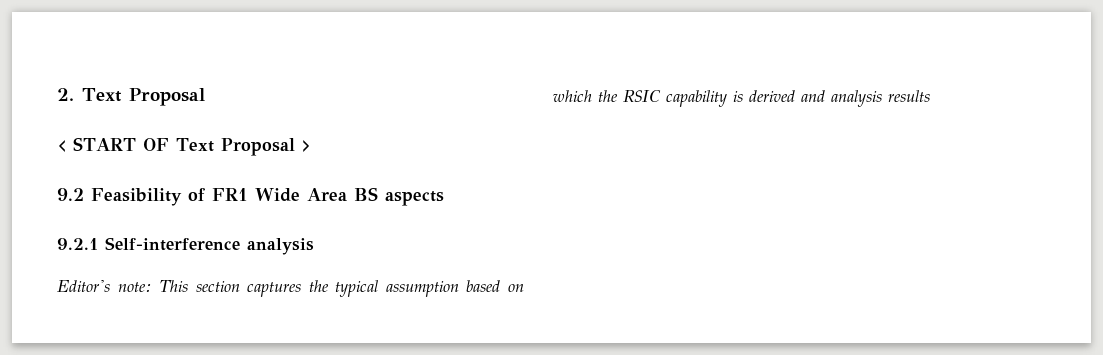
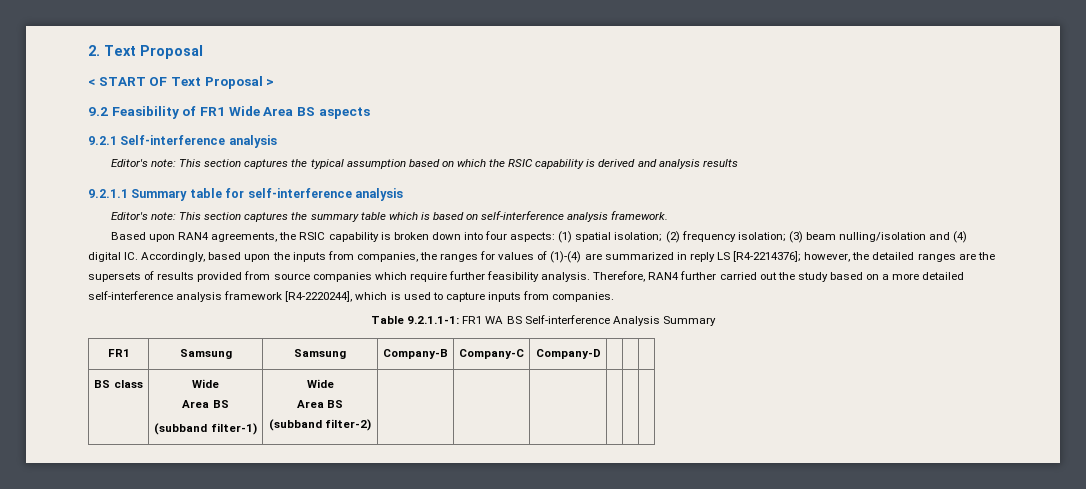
(930, 96) none -> [88,188,403,201] [110,211,669,222] [110,231,968,243] [88,251,995,263] [88,271,965,282] [88,291,615,302] [371,315,716,326] [107,349,130,357] [179,349,232,359] [294,349,346,359] [383,349,448,359] [459,349,524,359] [535,349,601,359] [94,380,143,388] [192,379,219,388] [182,400,229,408] [154,423,257,435] [306,379,334,388] [296,400,344,408] [268,419,372,431] // 9.2.1.1 Summary table for self-interference analysis // Editor's note: This section captures the summary table which is based on self-interference analysis framework. // Based upon RAN4 agreements, the RSIC capability is broken down into four aspects: (1) spatial isolation; (2) frequency isolation; (3) beam nulling/isolation and (4) digital IC. Accordingly, based upon the inputs from companies, the ranges for values of (1)-(4) are summarized in reply LS [R4-2214376]; however, the detailed ranges are the supersets of results provided from source companies which require further feasibility analysis. Therefore, RAN4 further carried out the study based on a more detailed self-interference analysis framework [R4-2220244], which is used to capture inputs from companies. // Table 9.2.1.1-1: FR1 WA BS Self-interference Analysis Summary // FR1 | Samsung | Samsung | Company-B | Company-C | Company-D | | | // BS class | Wide // Area BS // (subband filter-1) | Wide // Area BS // (subband filter-2) | | | | | |

